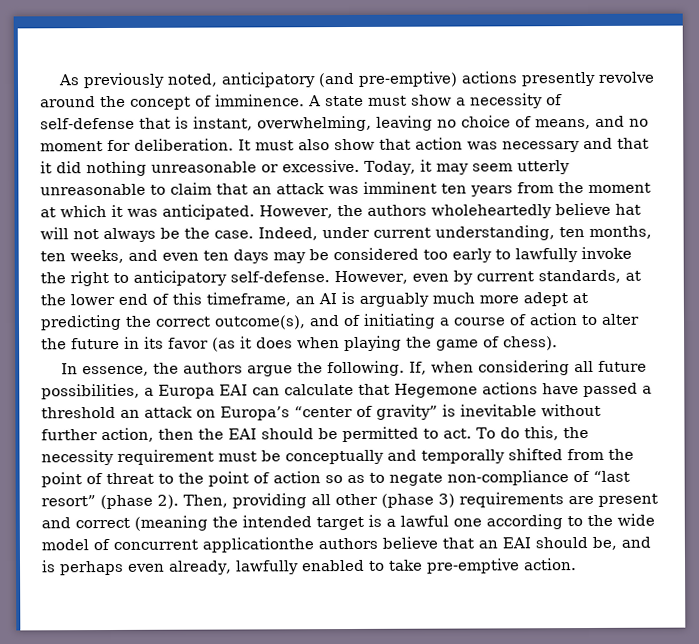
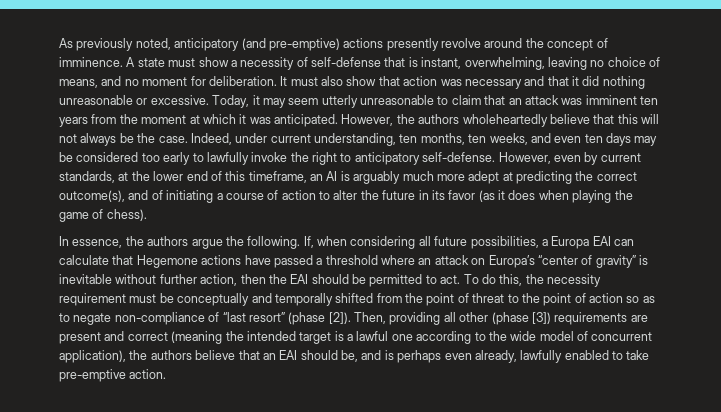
[614,203,641,215] hat -> [593,114,638,124] that this
(116, 412) none -> [381,255,415,265] where
[157,494,179,509] 2). -> [328,312,351,324] [2]).
[438,493,455,508] 3) -> [531,312,551,324] [3])
[202,537,314,553] applicationthe -> [59,350,148,363] application), the

